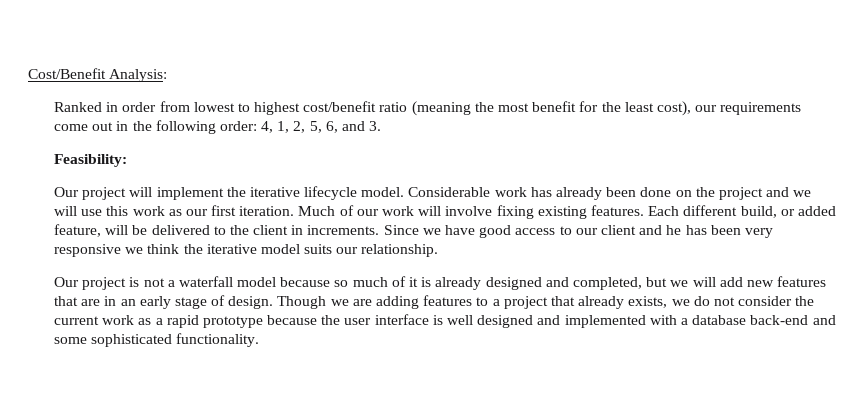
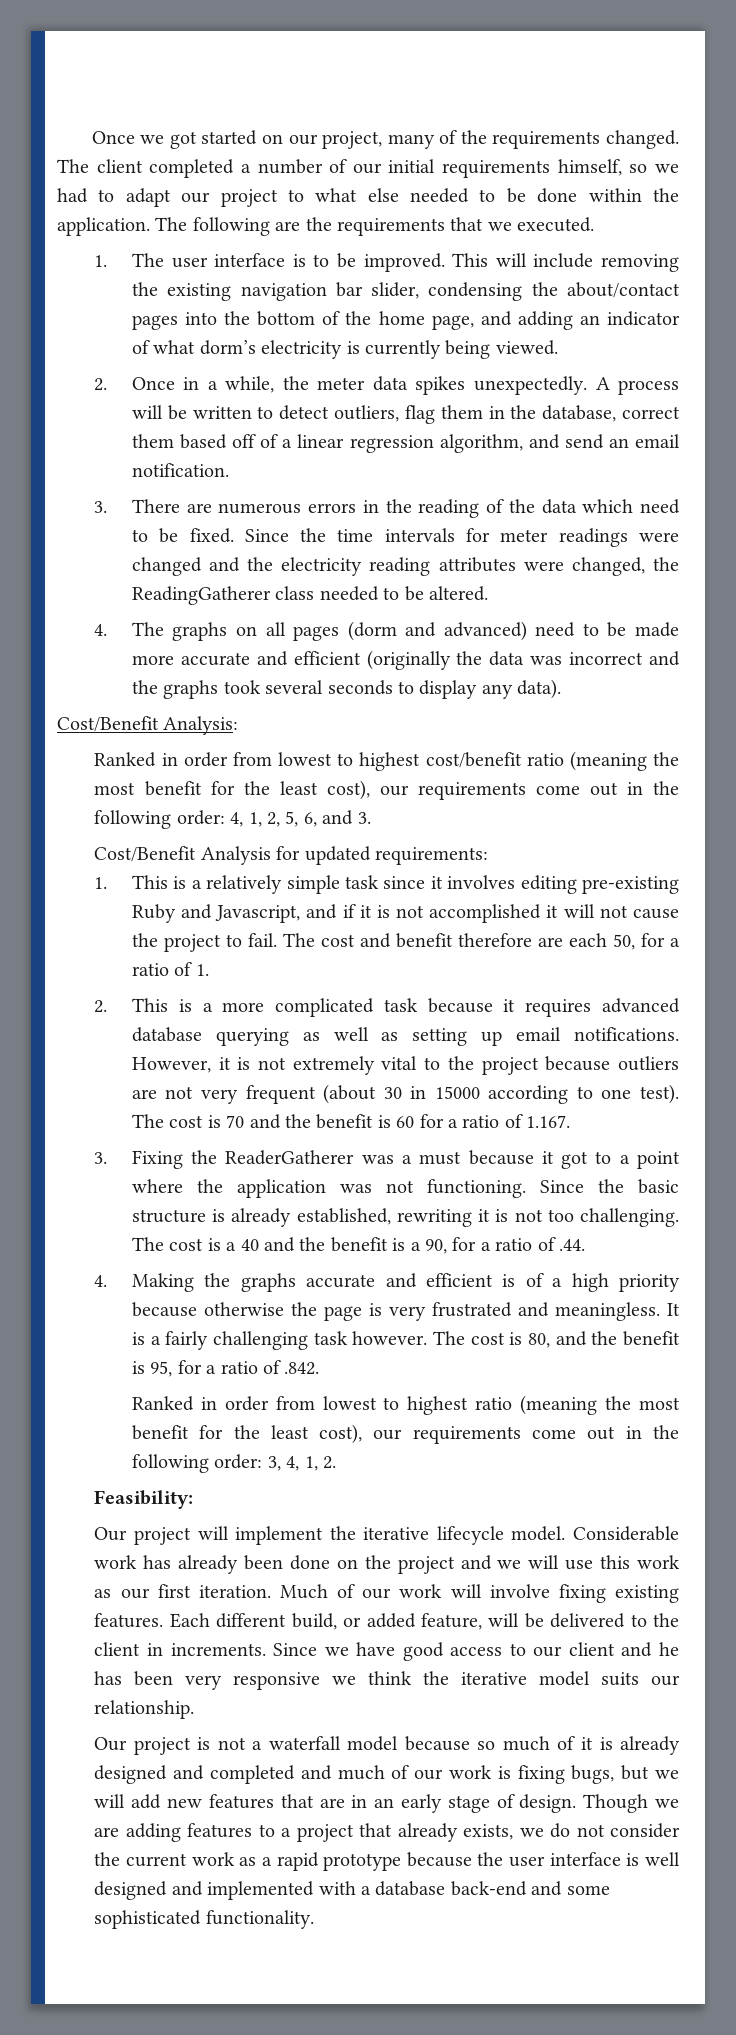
(28, 73) none -> [91,130,680,149] [57,159,679,178] [57,188,680,207] [57,217,595,236] [94,253,679,272] [131,282,680,301] [131,311,680,330] [131,340,558,359] [94,376,680,395] [131,405,681,424] [131,434,680,453] [131,463,229,477] [94,499,681,518] [131,528,680,547] [131,557,680,576] [131,586,488,605] [94,621,679,641] [131,650,680,670] [131,679,562,699] Once we got started on our project, many of the requirements changed. The client completed a number of our initial requirements himself, so we had to adapt our project to what else needed to be done within the application. The following are the requirements that we executed. // 1. The user interface is to be improved. This will include removing the existing navigation bar slider, condensing the about/contact pages into the bottom of the home page, and adding an indicator of what dorm’s electricity is currently being viewed. // 2. Once in a while, the meter data spikes unexpectedly. A process will be written to detect outliers, flag them in the database, correct them based off of a linear regression algorithm, and send an email notification. // 3. There are numerous errors in the reading of the data which need to be fixed. Since the time intervals for meter readings were changed and the electricity reading attributes were changed, the ReadingGatherer class needed to be altered. // 4. The graphs on all pages (dorm and advanced) need to be made more accurate and efficient (originally the data was incorrect and the graphs took several seconds to display any data). //
(382, 126) none -> [94,846,489,865] [94,875,679,894] [131,904,679,923] [131,933,680,952] [131,962,209,976] [94,998,681,1017] [131,1027,680,1046] [131,1056,679,1075] [131,1084,679,1104] [131,1114,571,1129] [94,1150,681,1169] [131,1179,680,1198] [131,1208,680,1227] [131,1237,585,1254] [94,1273,680,1292] [131,1302,681,1321] [131,1331,680,1350] [131,1360,320,1377] [131,1395,680,1415] [131,1424,679,1444] [131,1454,336,1473] // Cost/Benefit Analysis for updated requirements: // 1. This is a relatively simple task since it involves editing pre-existing Ruby and Javascript, and if it is not accomplished it will not cause the project to fail. The cost and benefit therefore are each 50, for a ratio of 1. // 2. This is a more complicated task because it requires advanced database querying as well as setting up email notifications. However, it is not extremely vital to the project because outliers are not very frequent (about 30 in 15000 according to one test). The cost is 70 and the benefit is 60 for a ratio of 1.167. // 3. Fixing the ReaderGatherer was a must because it got to a point where the application was not functioning. Since the basic structure is already established, rewriting it is not too challenging. The cost is a 40 and the benefit is a 90, for a ratio of .44. // 4. Making the graphs accurate and efficient is of a high priority because otherwise the page is very frustrated and meaningless. It is a fairly challenging task however. The cost is 80, and the benefit is 95, for a ratio of .842. // Ranked in order from lowest to highest ratio (meaning the most benefit for the least cost), our requirements come out in the following order: 3, 4, 1, 2.
[572,277,642,290] completed, -> [210,1765,615,1784] completed and much of our work is fixing bugs,

